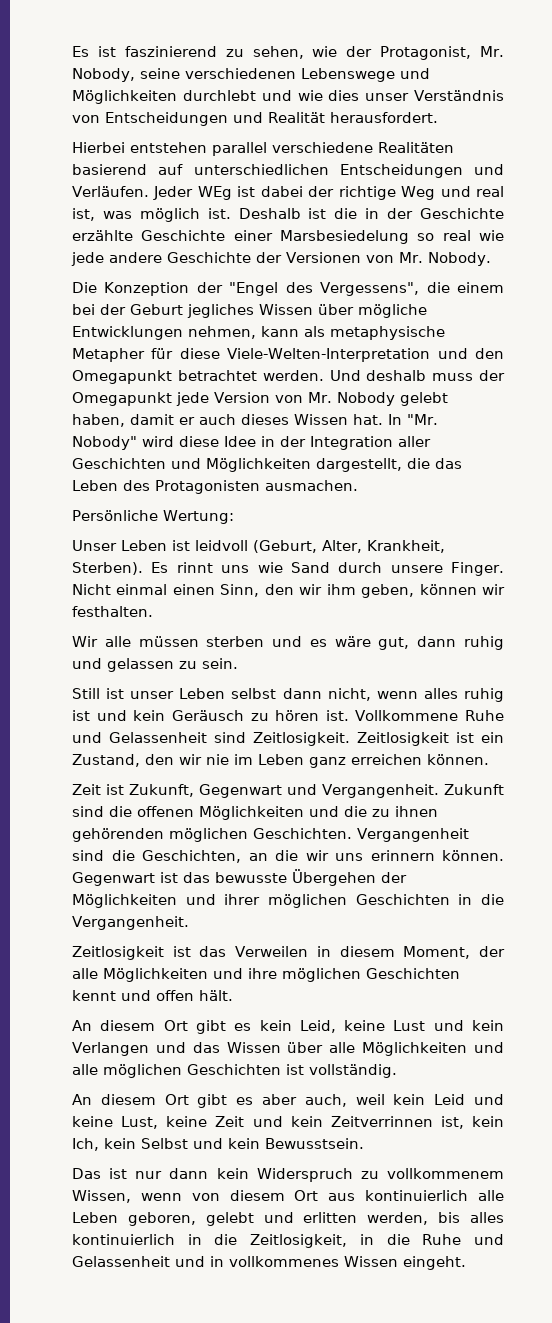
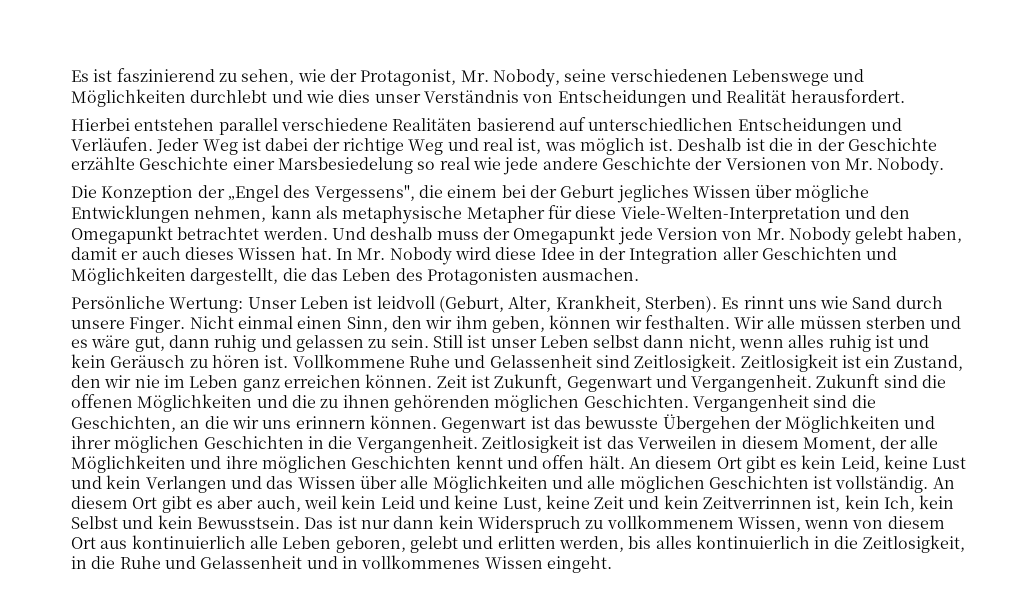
[197,186,232,200] WEg -> [202,139,238,155] Weg
[229,282,279,296] "Engel -> [227,185,279,202] „Engel
[407,414,438,425] [72,436,137,450] "Mr. Nobody" -> [357,247,452,265] Mr. Nobody
(234, 517) // -> (244, 305) none
(153, 611) // -> (730, 322) none
(238, 663) // -> (429, 341) none
(489, 759) // -> (433, 381) none
(189, 923) // -> (478, 444) none
(233, 995) // -> (625, 462) none
(397, 1071) // -> (929, 484) none
(364, 1143) // -> (300, 522) none

